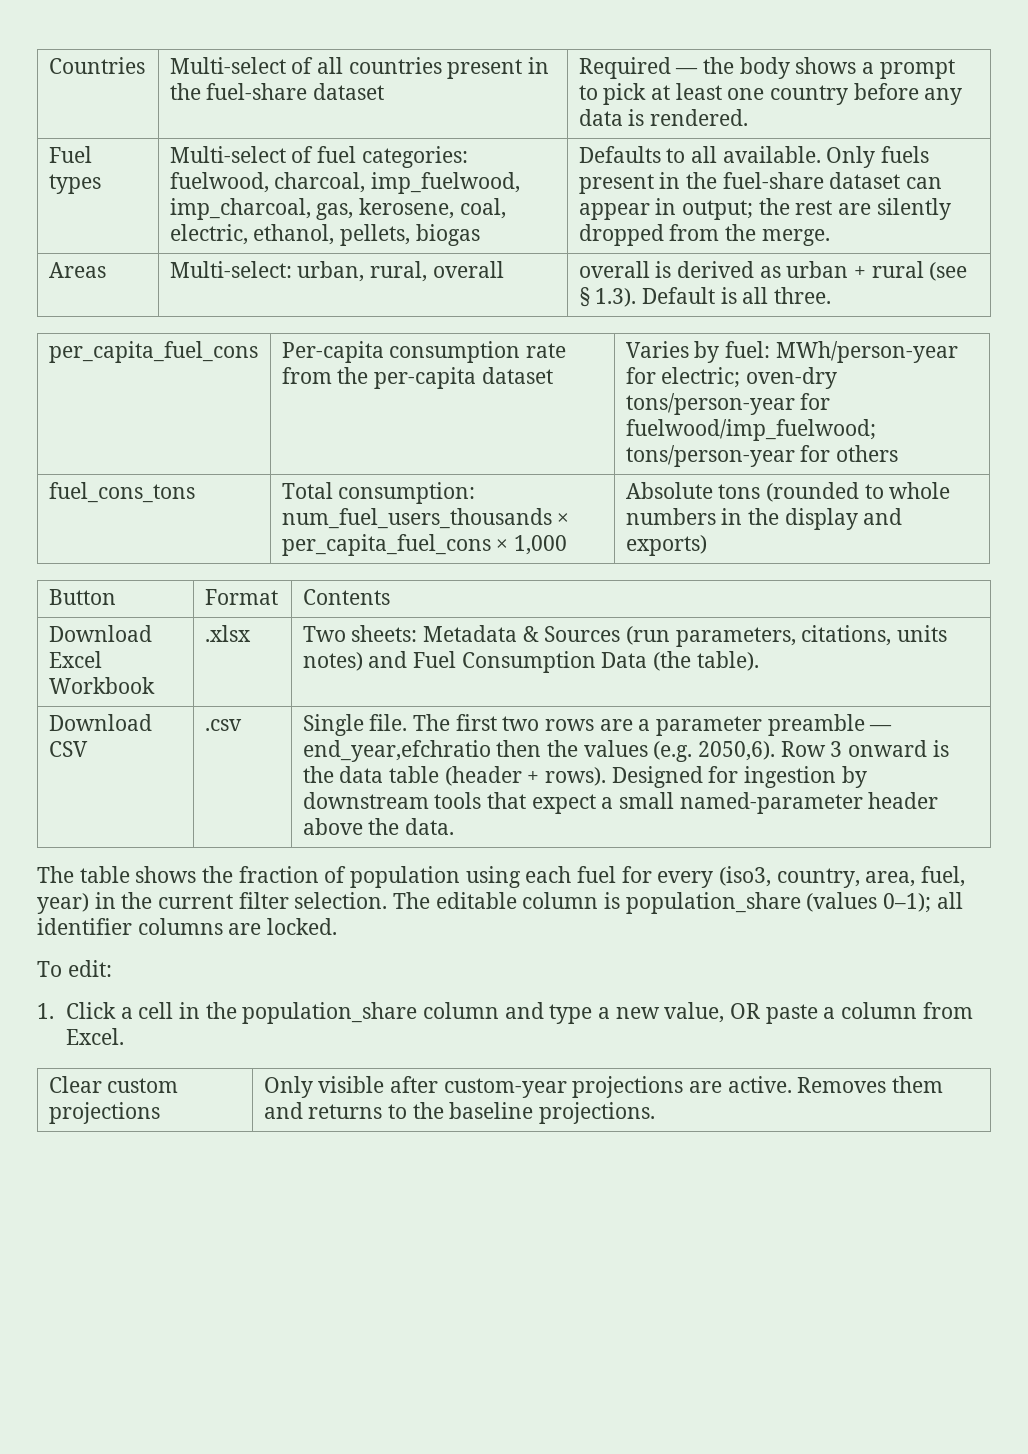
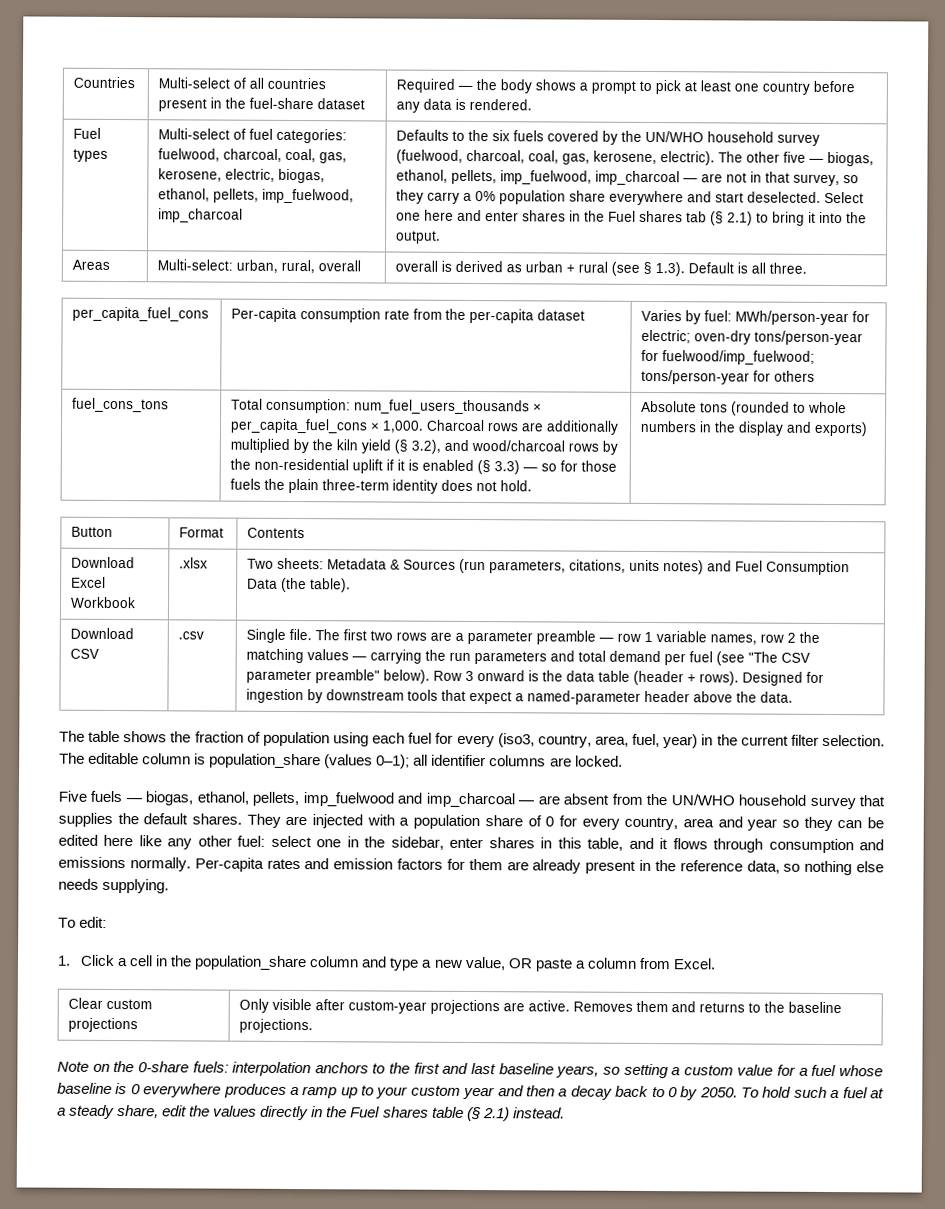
[371,172,521,194] [169,198,506,220] [169,224,480,246] [578,146,930,168] [578,172,943,194] [578,198,951,220] [578,224,830,246] imp_fuelwood, imp_charcoal, gas, kerosene, coal, electric, ethanol, pellets, biogas | Defaults to all available. Only fuels present in the fuel-share dataset can appear in output; the rest are silently dropped from the merge. -> [285,148,348,164] [158,168,326,184] [158,188,355,204] [158,208,244,223] [396,129,821,146] [396,149,875,167] [396,169,860,187] [396,189,865,206] [396,209,868,226] [396,230,442,244] coal, gas, kerosene, electric, biogas, ethanol, pellets, imp_fuelwood, imp_charcoal | Defaults to the six fuels covered by the UN/WHO household survey (fuelwood, charcoal, coal, gas, kerosene, electric). The other five — biogas, ethanol, pellets, imp_fuelwood, imp_charcoal — are not in that survey, so they carry a 0% population share everywhere and start deselected. Select one here and enter shares in the Fuel shares tab (§ 2.1) to bring it into the output.
[514,535,568,555] 1,000 -> [382,419,620,435] [230,438,619,455] [230,458,618,475] [230,478,533,494] 1,000. Charcoal rows are additionally multiplied by the kiln yield (§ 3.2), and wood/charcoal rows by the non-residential uplift if it is enabled (§ 3.3) — so for those fuels the plain three-term identity does not hold.
[302,740,776,762] end_year,efchratio then the values (e.g. 2050,6). -> [617,631,821,645] [246,648,811,666] [246,669,431,684] row 1 variable names, row 2 the matching values — carrying the run parameters and total demand per fuel (see "The CSV parameter preamble" below).
[619,792,675,809] small -> (525, 697) none
(338, 926) none -> [58,790,886,810] [58,812,884,832] [58,834,885,854] [58,856,885,876] [58,878,170,894] // Five fuels — biogas, ethanol, pellets, imp_fuelwood and imp_charcoal — are absent from the UN/WHO household survey that supplies the default shares. They are injected with a population share of 0 for every country, area and year so they can be edited here like any other fuel: select one in the sidebar, enter shares in this table, and it flows through consumption and emissions normally. Per-capita rates and emission factors for them are already present in the reference data, so nothing else needs supplying.
(656, 1113) none -> [57,1061,883,1079] [57,1082,884,1101] [57,1104,565,1122] // Note on the 0-share fuels: interpolation anchors to the first and last baseline years, so setting a custom value for a fuel whose baseline is 0 everywhere produces a ramp up to your custom year and then a decay back to 0 by 2050. To hold such a fuel at a steady share, edit the values directly in the Fuel shares table (§ 2.1) instead.

